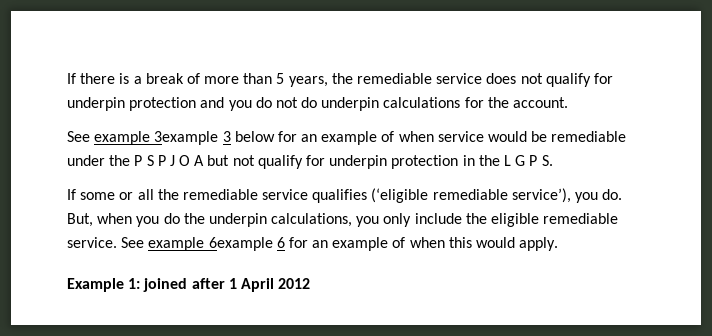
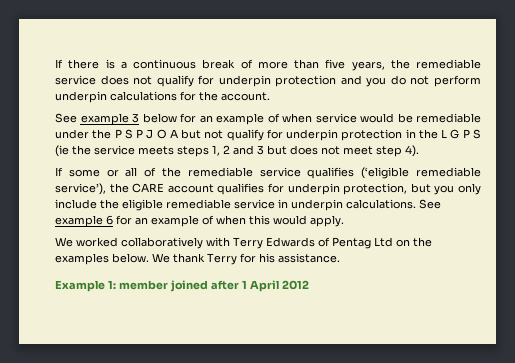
(142, 80) none -> [133,59,196,69] continuous
[276,73,285,84] 5 -> [325,59,346,69] five
[301,97,318,108] do -> [434,75,482,87] perform
[154,131,219,145] 3example -> (129, 119) none
[541,155,553,166] S. -> [472,129,481,139] [55,145,419,157] S (ie the service meets steps 1, 2 and 3 but does not meet step 4).
(154, 194) none -> [144,167,157,177] of
[575,189,623,203] [67,213,353,227] you do. But, when you do the underpin calculations, -> [109,183,431,195] the CARE account qualifies for underpin protection, but
[67,237,273,251] service. See example 6example -> [234,199,441,211] [55,215,103,227] service in underpin calculations. See example
(559, 244) none -> [55,237,432,249] [55,253,340,265] // We worked collaboratively with Terry Edwards of Pentag Ltd on the examples below. We thank Terry for his assistance.
(141, 283) none -> [118,280,168,290] member

